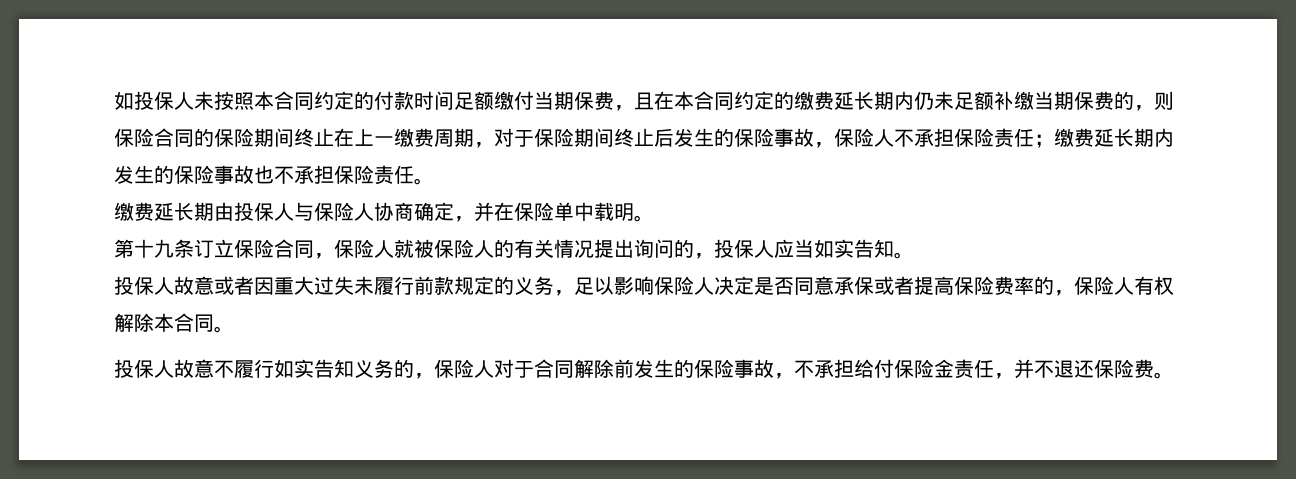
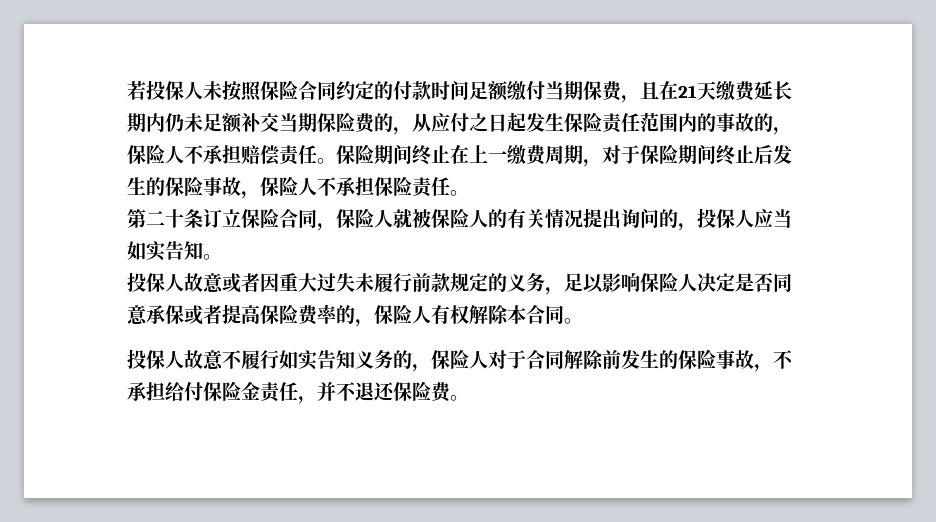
[114,91,134,110] 如 -> [127,81,146,100] 若
[254,91,274,110] 本 -> [260,80,298,100] 保险
[674,91,794,110] 本合同约定的 -> [678,81,716,100] 21天
[1014,91,1174,111] [114,128,214,147] 缴当期保费的，则保险合同的 -> [260,112,792,135] [127,144,336,166] 交当期保险费的，从应付之日起发生保险责任范围内的事故的，保险人不承担赔偿责任。
[1034,128,1174,148] [114,165,434,185] [114,202,634,222] ；缴费延长期内发生的保险事故也不承担保险责任。 // 缴费延长期由投保人与保险人协商确定，并在保险单中载明 -> (450, 186) none
[134,239,174,258] 十九 -> [146,209,184,228] 二十

